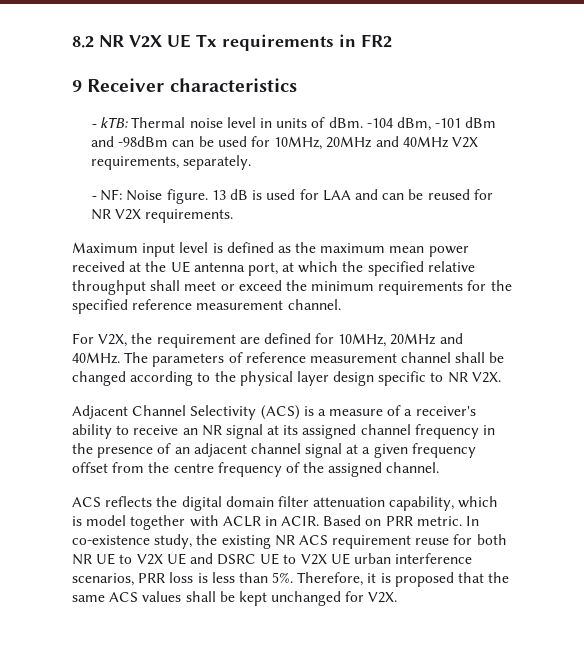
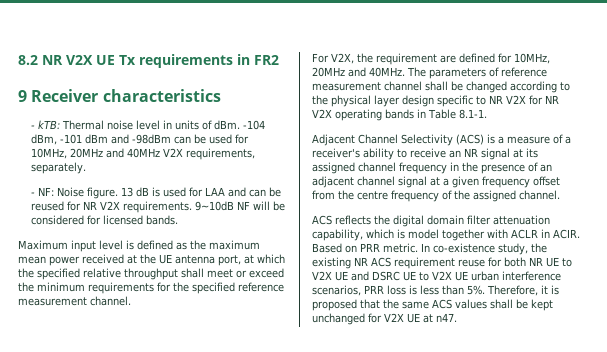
(234, 216) none -> [194,201,285,211] [30,215,178,225] 9~10dB NF will be considered for licensed bands.
[471,372,501,383] V2X. -> [506,95,559,105] [312,109,487,121] V2X for NR V2X operating bands in Table 8.1-1.
[368,592,398,603] V2X. -> [384,313,457,323] V2X UE at n47.

